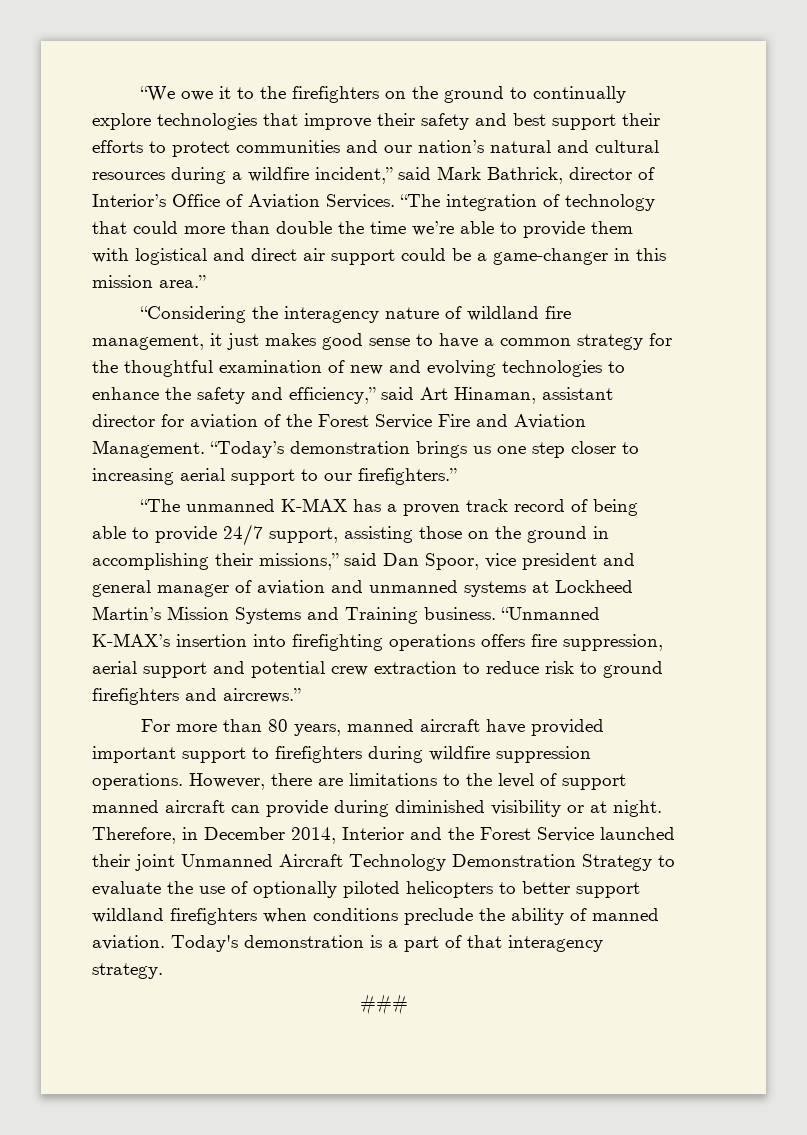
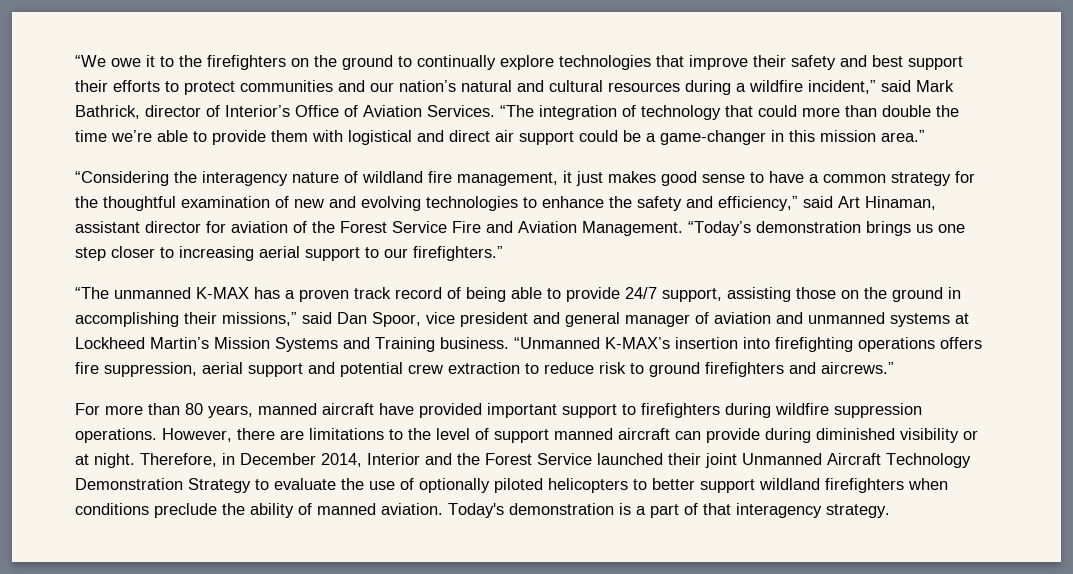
[359,994,408,1015] // ### -> (890, 511) none

